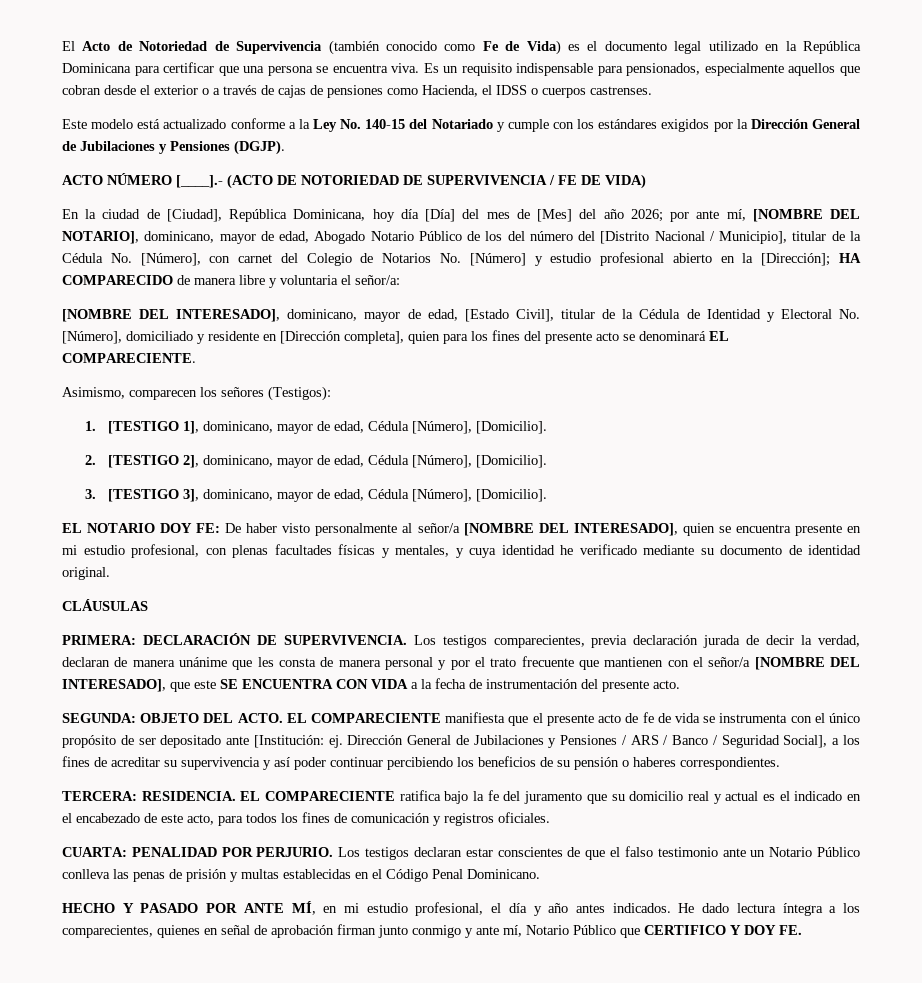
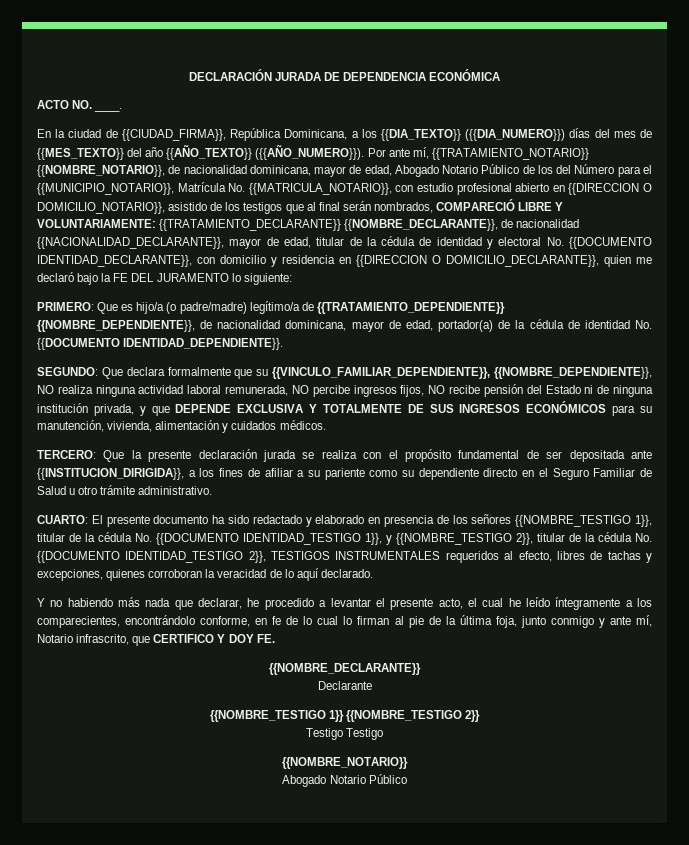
[62,40,862,55] [62,62,860,76] [62,85,652,98] [62,118,860,132] [62,140,285,155] [62,173,646,189] El Acto de Notoriedad de Supervivencia (también conocido como Fe de Vida) es el documento legal utilizado en la República Dominicana para certificar que una persona se encuentra viva. Es un requisito indispensable para pensionados, especialmente aquellos que cobran desde el exterior o a través de cajas de pensiones como Hacienda, el IDSS o cuerpos castrenses. // Este modelo está actualizado conforme a la Ley No. 140-15 del Notariado y cumple con los estándares exigidos por la Dirección General de Jubilaciones y Pensiones (DGJP). // ACTO NÚMERO [____].- (ACTO DE NOTORIEDAD DE SUPERVIVENCIA / FE DE VIDA) -> [188,69,501,81] [37,100,123,112] DECLARACIÓN JURADA DE DEPENDENCIA ECONÓMICA // ACTO NO. ____.
[166,209,222,222] [Ciudad], -> [121,129,226,141] {{CIUDAD_FIRMA}},
[372,209,456,222] hoy día [Día] -> [351,128,591,141] a los {{DIA_TEXTO}} ({{DIA_NUMERO}}) días
[537,209,573,222] [Mes] -> [37,148,124,160] {{MES_TEXTO}}
[630,209,860,222] [62,231,215,244] 2026; por ante mí, [NOMBRE DEL NOTARIO], dominicano, -> [166,145,589,160] [37,165,311,177] {{AÑO_TEXTO}} ({{AÑO_NUMERO}}). Por ante mí, {{TRATAMIENTO_NOTARIO}} {{NOMBRE_NOTARIO}}, de nacionalidad dominicana,
[529,231,862,244] [62,252,862,266] [62,275,400,288] [62,309,861,322] [62,330,729,344] [62,353,196,363] [62,386,331,401] [84,421,547,434] [84,455,547,468] [84,489,547,502] [62,523,861,536] [62,544,861,558] [62,567,110,580] [62,599,148,611] [62,633,860,648] [62,656,861,670] [62,678,680,692] [62,712,861,726] [62,735,861,748] [62,756,780,770] [62,790,862,804] [62,812,550,826] [62,846,861,860] [62,869,540,882] [62,901,860,916] [62,924,376,938] número del [Distrito Nacional / Municipio], titular de la Cédula No. [Número], con carnet del Colegio de Notarios No. [Número] y estudio profesional abierto en la [Dirección]; HA COMPARECIDO de manera libre y voluntaria el señor/a: // [NOMBRE DEL INTERESADO], dominicano, mayor de edad, [Estado Civil], titular de la Cédula de Identidad y Electoral No. [Número], domiciliado y residente en [Dirección completa], quien para los fines del presente acto se denominará EL COMPARECIENTE. // Asimismo, comparecen los señores (Testigos): // 1. [TESTIGO 1], dominicano, mayor de edad, Cédula [Número], [Domicilio]. // 2. [TESTIGO 2], dominicano, mayor de edad, Cédula [Número], [Domicilio]. // 3. [TESTIGO 3], dominicano, mayor de edad, Cédula [Número], [Domicilio]. // EL NOTARIO DOY FE: De haber visto personalmente al señor/a [NOMBRE DEL INTERESADO], quien se encuentra presente en mi estudio profesional, con plenas facultades físicas y mentales, y cuya identidad he verificado mediante su documento de identidad original. // CLÁUSULAS // PRIMERA: DECLARACIÓN DE SUPERVIVENCIA. Los testigos comparecientes, previa declaración jurada de decir la verdad, declaran de manera unánime que les consta de manera personal y por el trato frecuente que mantienen con el señor/a [NOMBRE DEL INTERESADO], que este SE ENCUENTRA CON VIDA a la fecha de instrumentación del presente acto. // SEGUNDA: OBJETO DEL ACTO. EL COMPARECIENTE manifiesta que el presente acto de fe de vida se instrumenta con el único propósito de ser depositado ante [Institución: ej. Dirección General de Jubilaciones y Pensiones / ARS / Banco / Seguridad Social], a los fines de acreditar su supervivencia y así poder continuar percibiendo los beneficios de su pensión o haberes correspondientes. // TERCERA: RESIDENCIA. EL COMPARECIENTE ratifica bajo la fe del juramento que su domicilio real y actual es el indicado en el encabezado de este acto, para todos los fines de comunicación y registros oficiales. // CUARTA: PENALIDAD POR PERJURIO. Los testigos declaran estar conscientes de que el falso testimonio ante un Notario Público conlleva las penas de prisión y multas establecidas en el Código Penal Dominicano. // HECHO Y PASADO POR ANTE MÍ, en mi estudio profesional, el día y año antes indicados. He dado lectura íntegra a los comparecientes, quienes en señal de aprobación firman -> [574,164,652,177] [37,182,653,195] [37,199,564,214] [37,219,580,231] [37,236,653,249] [37,255,652,267] [37,272,292,285] [37,301,505,314] [37,319,652,332] [37,338,284,350] [37,367,652,379] [37,384,653,397] [37,401,652,416] [37,420,326,433] [37,449,652,462] [37,468,652,480] [37,485,213,495] [37,514,652,527] [37,532,652,545] [37,551,653,563] [37,568,373,581] [37,597,653,610] [37,615,517,628] Número para el {{MUNICIPIO_NOTARIO}}, Matrícula No. {{MATRICULA_NOTARIO}}, con estudio profesional abierto en {{DIRECCION O DOMICILIO_NOTARIO}}, asistido de los testigos que al final serán nombrados, COMPARECIÓ LIBRE Y VOLUNTARIAMENTE: {{TRATAMIENTO_DECLARANTE}} {{NOMBRE_DECLARANTE}}, de nacionalidad {{NACIONALIDAD_DECLARANTE}}, mayor de edad, titular de la cédula de identidad y electoral No. {{DOCUMENTO IDENTIDAD_DECLARANTE}}, con domicilio y residencia en {{DIRECCION O DOMICILIO_DECLARANTE}}, quien me declaró bajo la FE DEL JURAMENTO lo siguiente: // PRIMERO: Que es hijo/a (o padre/madre) legítimo/a de {{TRATAMIENTO_DEPENDIENTE}} {{NOMBRE_DEPENDIENTE}}, de nacionalidad dominicana, mayor de edad, portador(a) de la cédula de identidad No. {{DOCUMENTO IDENTIDAD_DEPENDIENTE}}. // SEGUNDO: Que declara formalmente que su {{VINCULO_FAMILIAR_DEPENDIENTE}}, {{NOMBRE_DEPENDIENTE}}, NO realiza ninguna actividad laboral remunerada, NO percibe ingresos fijos, NO recibe pensión del Estado ni de ninguna institución privada, y que DEPENDE EXCLUSIVA Y TOTALMENTE DE SUS INGRESOS ECONÓMICOS para su manutención, vivienda, alimentación y cuidados médicos. // TERCERO: Que la presente declaración jurada se realiza con el propósito fundamental de ser depositada ante {{INSTITUCION_DIRIGIDA}}, a los fines de afiliar a su pariente como su dependiente directo en el Seguro Familiar de Salud u otro trámite administrativo. // CUARTO: El presente documento ha sido redactado y elaborado en presencia de los señores {{NOMBRE_TESTIGO 1}}, titular de la cédula No. {{DOCUMENTO IDENTIDAD_TESTIGO 1}}, y {{NOMBRE_TESTIGO 2}}, titular de la cédula No. {{DOCUMENTO IDENTIDAD_TESTIGO 2}}, TESTIGOS INSTRUMENTALES requeridos al efecto, libres de tachas y excepciones, quienes corroboran la veracidad de lo aquí declarado. // Y no habiendo más nada que declarar, he procedido a levantar el presente acto, el cual he leído íntegramente a los comparecientes, encontrándolo conforme, en fe de lo cual lo firman al pie de la última foja,
[573,925,616,935] Público -> [76,634,130,645] infrascrito,
(802, 930) none -> [269,663,421,675] [317,681,372,690] [209,710,481,722] [305,728,384,740] [282,757,408,769] [282,774,407,787] // {{NOMBRE_DECLARANTE}} // Declarante // {{NOMBRE_TESTIGO 1}} {{NOMBRE_TESTIGO 2}} // Testigo Testigo // {{NOMBRE_NOTARIO}} // Abogado Notario Público

